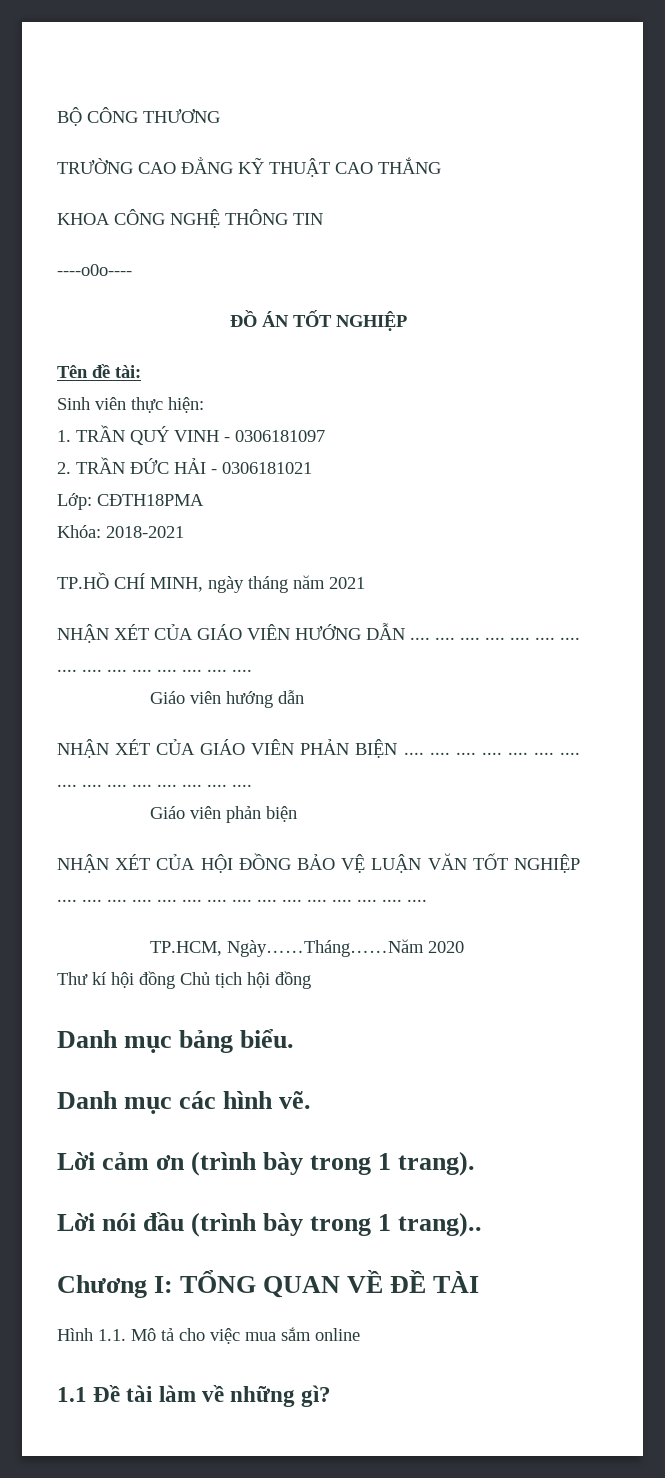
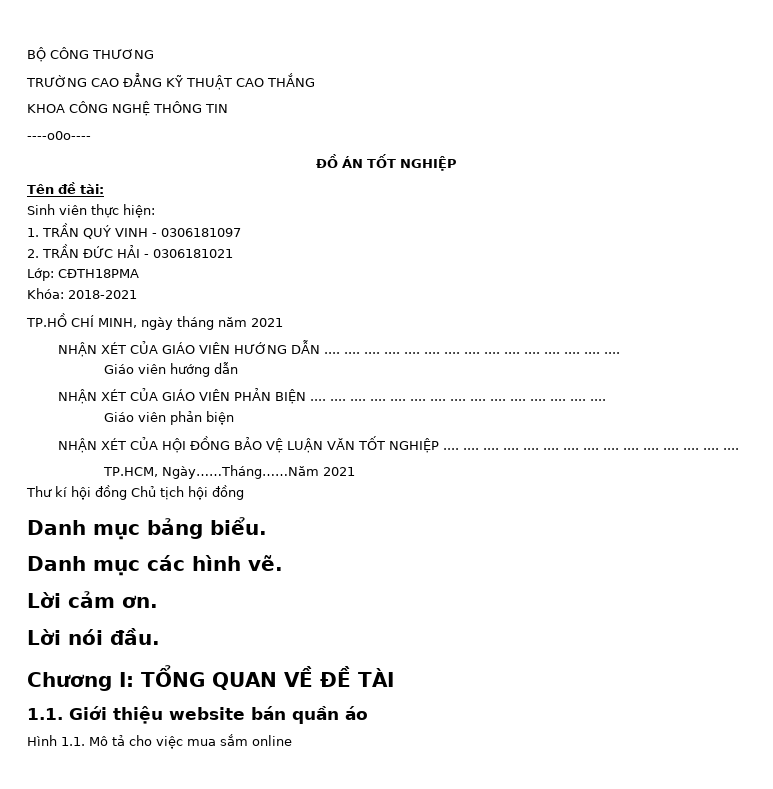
[428,941,465,953] 2020 -> [322,467,355,476] 2021
[156,1151,476,1176] [57,1212,483,1237] ơn (trình bày trong 1 trang). // Lời nói đầu (trình bày trong 1 trang).. -> [122,595,158,608] [27,628,160,645] ơn. // Lời nói đầu.
(480, 1282) none -> [27,706,368,724] // 1.1. Giới thiệu website bán quần áo
[57,1385,332,1407] // 1.1 Đề tài làm về những gì? -> (292, 740) none

